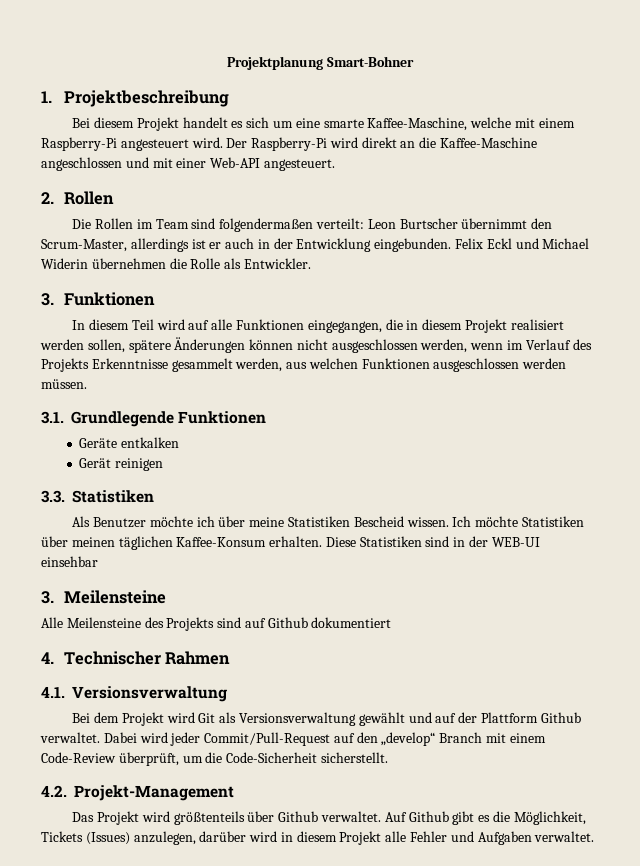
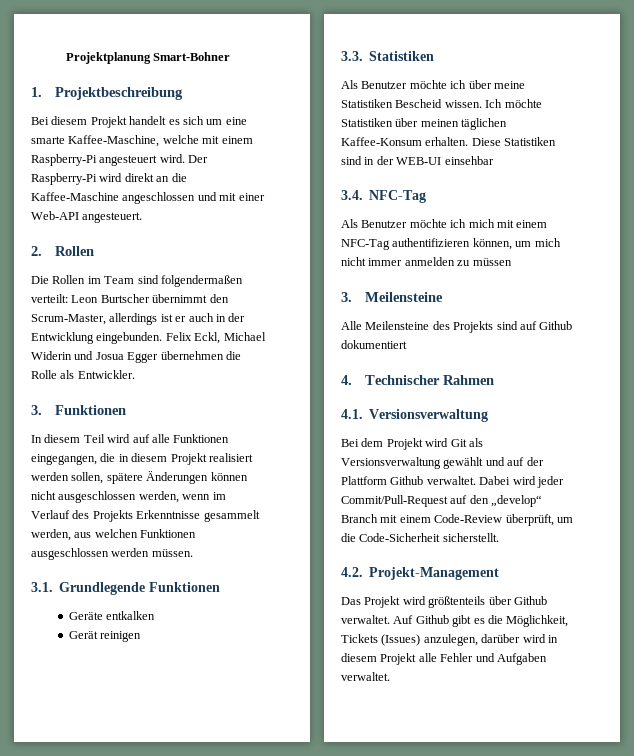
[486,238,590,249] [41,258,88,269] Eckl und Michael Widerin -> [194,332,266,344] [31,351,159,363] Eckl, Michael Widerin und Josua Egger
(98, 561) none -> [341,190,427,203] [341,219,548,228] [341,238,561,250] [341,257,512,266] // 3.4. NFC-Tag // Als Benutzer möchte ich mich mit einem NFC-Tag authentifizieren können, um mich nicht immer anmelden zu müssen

